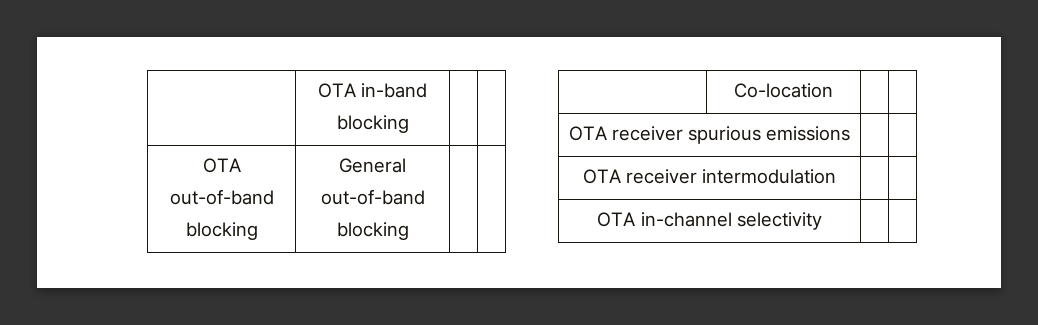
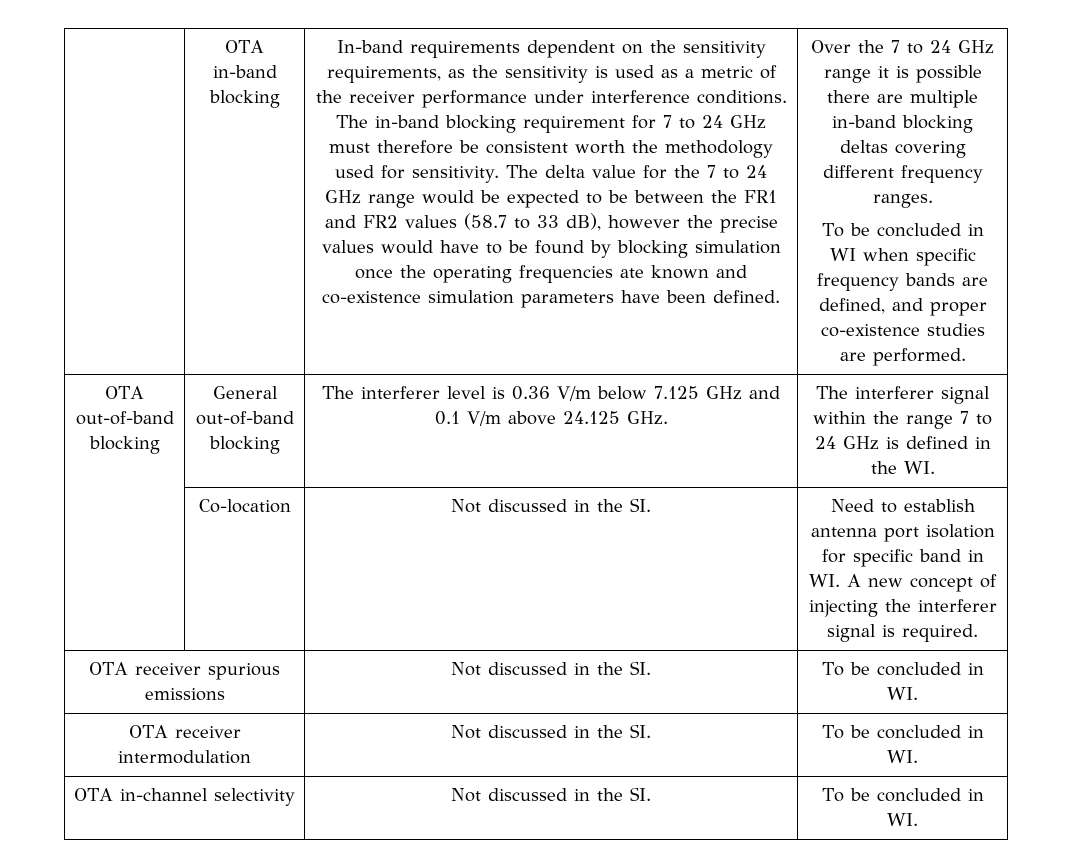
(409, 124) | -> [336,40,766,58] [326,65,777,83] [315,90,787,108] [336,115,766,133] [329,140,773,158] [334,165,768,183] [325,190,777,208] [324,213,778,233] [321,240,781,258] [355,265,747,283] [322,290,780,308] [811,40,994,54] [823,65,982,83] [827,90,978,108] [832,115,973,133] [839,140,966,158] [822,165,983,183] [872,194,933,208] [821,223,984,237] [829,248,976,266] [817,273,988,291] [818,298,987,316] [820,323,985,337] [839,348,966,366] In-band requirements dependent on the sensitivity requirements, as the sensitivity is used as a metric of the receiver performance under interference conditions. The in-band blocking requirement for 7 to 24 GHz must therefore be consistent worth the methodology used for sensitivity. The delta value for the 7 to 24 GHz range would be expected to be between the FR1 and FR2 values (58.7 to 33 dB), however the precise values would have to be found by blocking simulation once the operating frequencies ate known and co-existence simulation parameters have been defined. | Over the 7 to 24 GHz range it is possible there are multiple in-band blocking deltas covering different frequency ranges. // To be concluded in WI when specific frequency bands are defined, and proper co-existence studies are performed.
[734,83,833,98] [568,126,851,144] [582,169,837,184] [597,212,822,230] | // | Co-location | | // OTA receiver spurious emissions | | // OTA receiver intermodulation | | // OTA in-channel selectivity | | -> [322,386,780,401] [434,411,668,426] [816,386,990,404] [813,411,992,429] [814,436,991,450] [870,461,935,474] [198,499,291,513] [451,498,651,513] [830,499,975,513] [810,524,995,542] [821,549,984,567] [809,574,997,592] [808,599,997,617] [827,624,978,642] [89,662,280,680] [144,688,225,701] [451,661,651,676] [821,662,984,676] [887,687,918,700] [128,725,241,738] [118,750,251,764] [451,724,651,739] [821,725,984,739] [887,750,918,763] [74,788,295,806] [451,787,651,802] [821,788,984,802] [887,813,918,826] The interferer level is 0.36 V/m below 7.125 GHz and 0.1 V/m above 24.125 GHz. | The interferer signal within the range 7 to 24 GHz is defined in the WI. // | Co-location | Not discussed in the SI. | Need to establish antenna port isolation for specific band in WI. A new concept of injecting the interferer signal is required. // OTA receiver spurious emissions | Not discussed in the SI. | To be concluded in WI. // OTA receiver intermodulation | Not discussed in the SI. | To be concluded in WI. // OTA in-channel selectivity | Not discussed in the SI. | To be concluded in WI.

